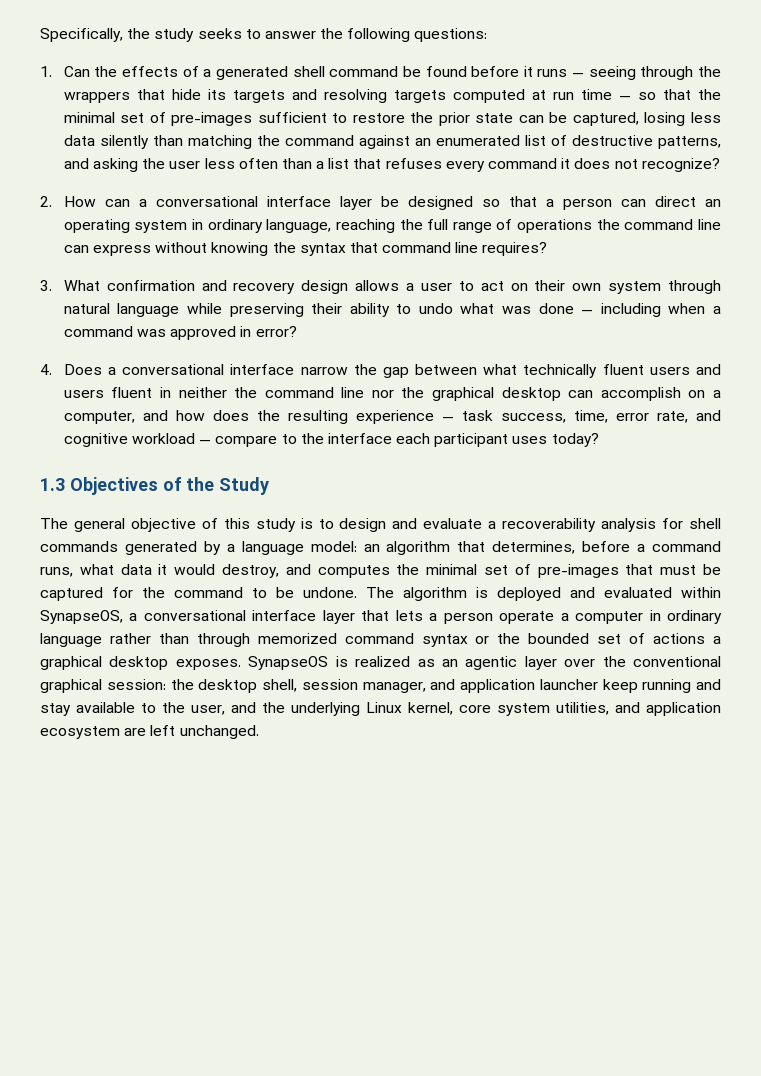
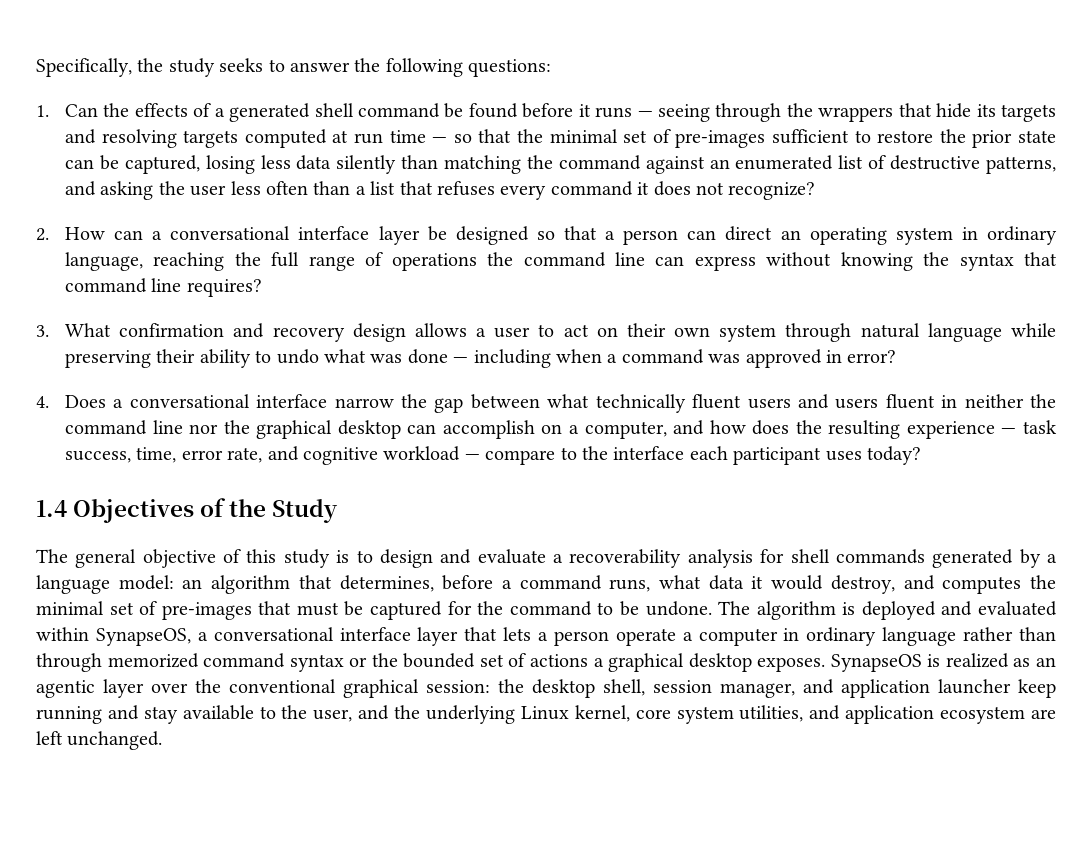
[40,478,65,491] 1.3 -> [36,500,67,517] 1.4

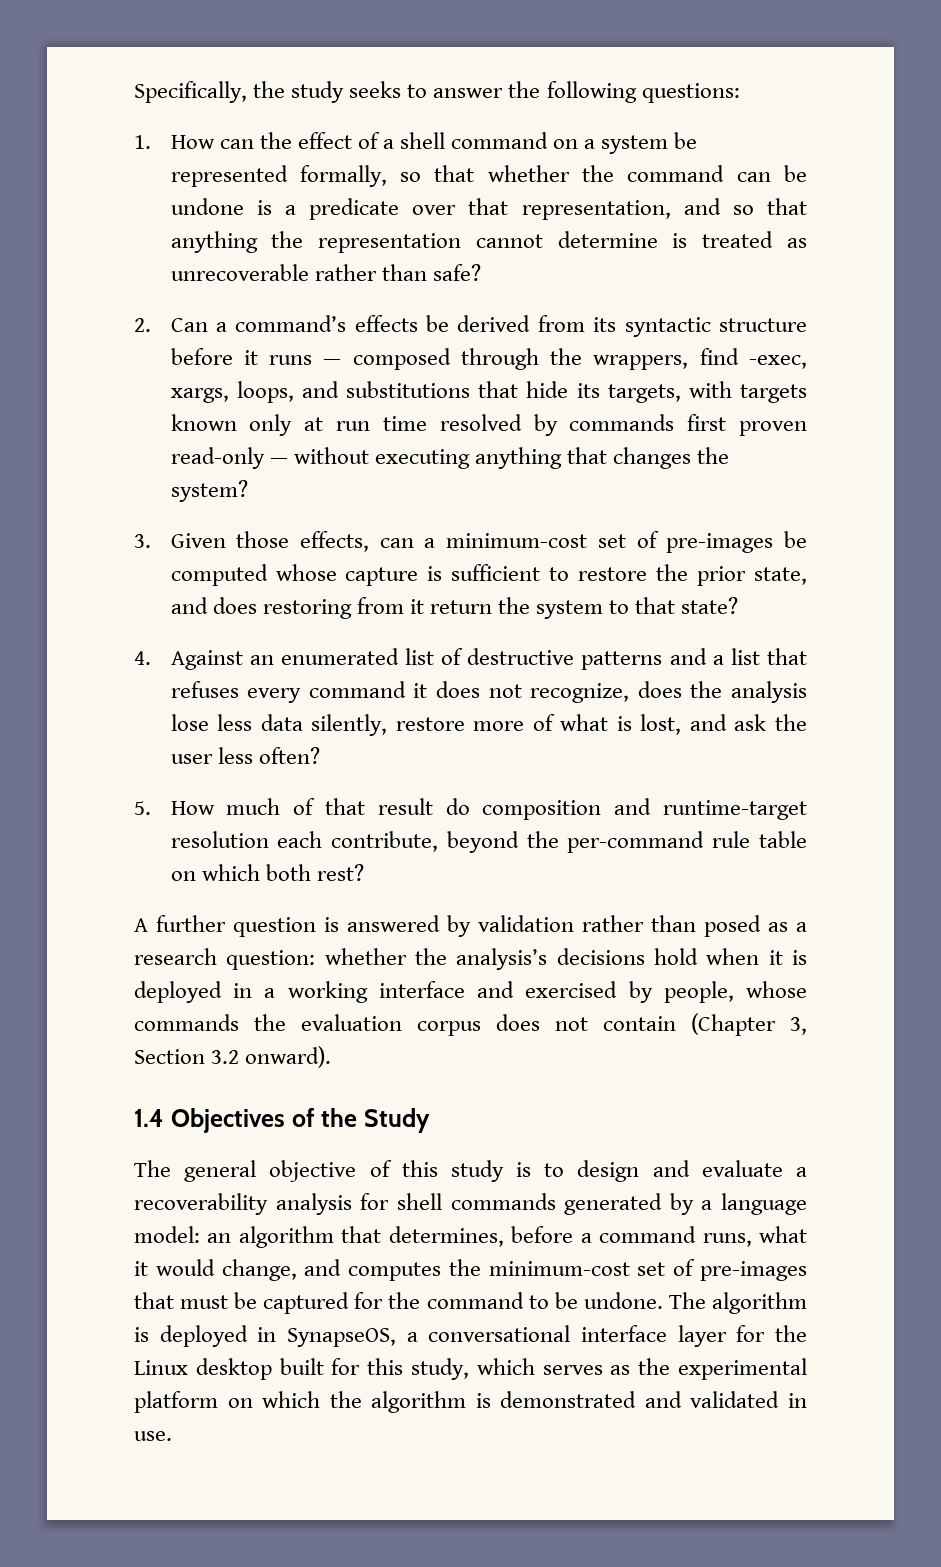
[65,103,188,117] Can the effects -> [170,132,352,149] How can the effect
[229,103,311,122] generated -> (394, 144) none
[444,103,518,118] be found -> [553,132,698,154] [170,165,807,187] [170,198,807,220] [170,231,807,253] [170,264,481,281] [134,315,807,337] on a system be represented formally, so that whether the command can be undone is a predicate over that representation, and so that anything the representation cannot determine is treated as unrecoverable rather than safe? // 2. Can a command’s effects be derived from its syntactic structure
[658,104,711,122] seeing -> [352,348,451,370] composed
[818,103,1056,122] [65,129,766,148] wrappers that hide its targets and resolving targets computed at run time — so that the minimal set of pre-images -> [593,348,807,370] [170,381,807,403] [170,414,807,436] [170,447,730,469] [170,480,248,502] [134,531,807,553] [170,564,443,586] wrappers, find -exec, xargs, loops, and substitutions that hide its targets, with targets known only at run time resolved by commands first proven read-only — without executing anything that changes the system? // 3. Given those effects, can a minimum-cost set of pre-images be computed whose capture is
[1018,130,1057,143] [65,155,705,174] state can be captured, losing less data silently than matching the command against -> [754,567,807,585] [170,597,739,619] [134,650,243,670] state, and does restoring from it return the system to that state? // 4. Against
[986,156,1057,174] [65,181,351,200] patterns, and asking the user less often than -> [581,648,707,670] patterns and
[728,182,816,200] [36,226,1058,245] [65,252,1057,271] [65,278,262,297] [36,323,1056,342] [65,349,897,368] [36,394,1056,413] [65,420,1058,439] [65,446,922,465] recognize? // 2. How can a conversational interface layer be designed so that a person can direct an operating system in ordinary language, reaching the full range of operations the command line can express without knowing the syntax that command line requires? // 3. What confirmation and recovery design allows a user to act on their own system through natural language while preserving their ability to undo what was done — including when a command was approved in error? // 4. Does a conversational interface narrow the gap between what technically fluent users and users fluent in neither the command line nor the graphical desktop can accomplish on a computer, and how does the resulting experience — task success, time, error rate, and cognitive workload — compare to the interface each participant uses today? -> [530,681,807,703] [170,714,807,736] [170,747,320,764] [134,798,807,820] [170,831,807,853] [170,864,364,881] [134,915,807,937] [134,948,807,970] [134,981,807,1003] [134,1013,807,1036] [134,1046,332,1068] recognize, does the analysis lose less data silently, restore more of what is lost, and ask the user less often? // 5. How much of that result do composition and runtime-target resolution each contribute, beyond the per-command rule table on which both rest? // A further question is answered by validation rather than posed as a research question: whether the analysis’s decisions hold when it is deployed in a working interface and exercised by people, whose commands the evaluation corpus does not contain (Chapter 3, Section 3.2 onward).
[708,575,744,590] data -> (807, 1234) none
[830,575,895,594] destroy, -> [221,1259,297,1281] change,
[36,601,104,615] minimal -> [488,1261,630,1276] minimum-cost
[941,601,1057,616] [36,627,89,641] and evaluated within -> [257,1327,277,1342] in
[464,627,1056,646] [36,653,1056,672] [36,679,1056,698] [36,705,1057,724] [36,731,163,750] that lets a person operate a computer in ordinary language rather than through memorized command syntax or the bounded set of actions a graphical desktop exposes. SynapseOS is realized as an agentic layer over the conventional graphical session: the desktop shell, session manager, and application launcher keep running and stay available to the user, and the underlying Linux kernel, core system utilities, and application ecosystem are left unchanged. -> [736,1325,807,1342] [134,1358,807,1380] [134,1391,807,1413] [134,1431,172,1441] for the Linux desktop built for this study, which serves as the experimental platform on which the algorithm is demonstrated and validated in use.

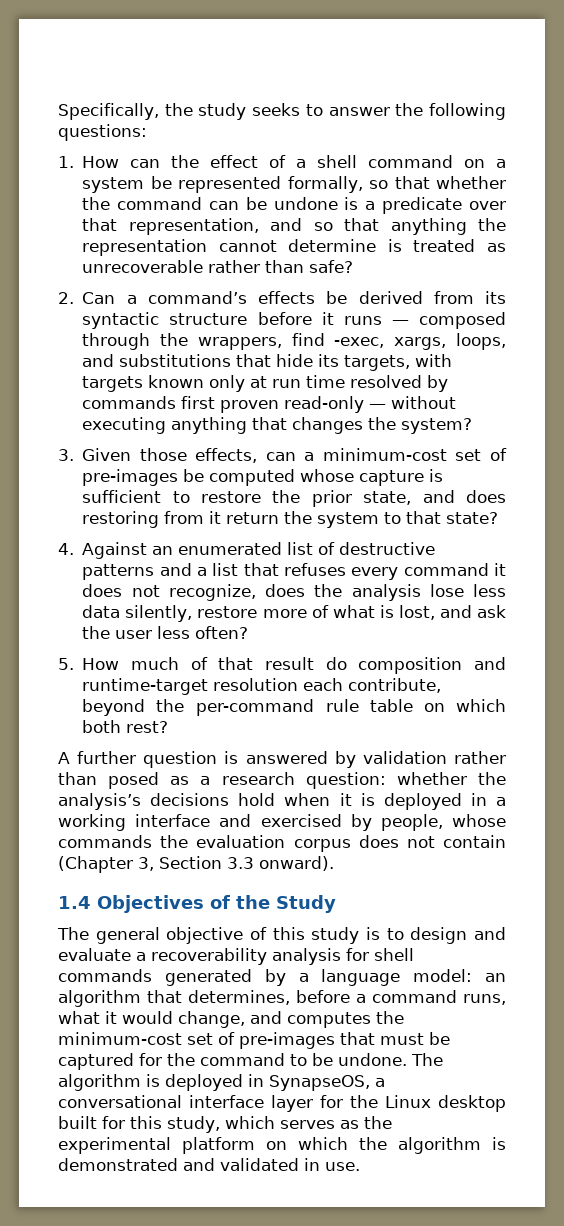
[211,1050,240,1064] 3.2 -> [227,857,254,869] 3.3

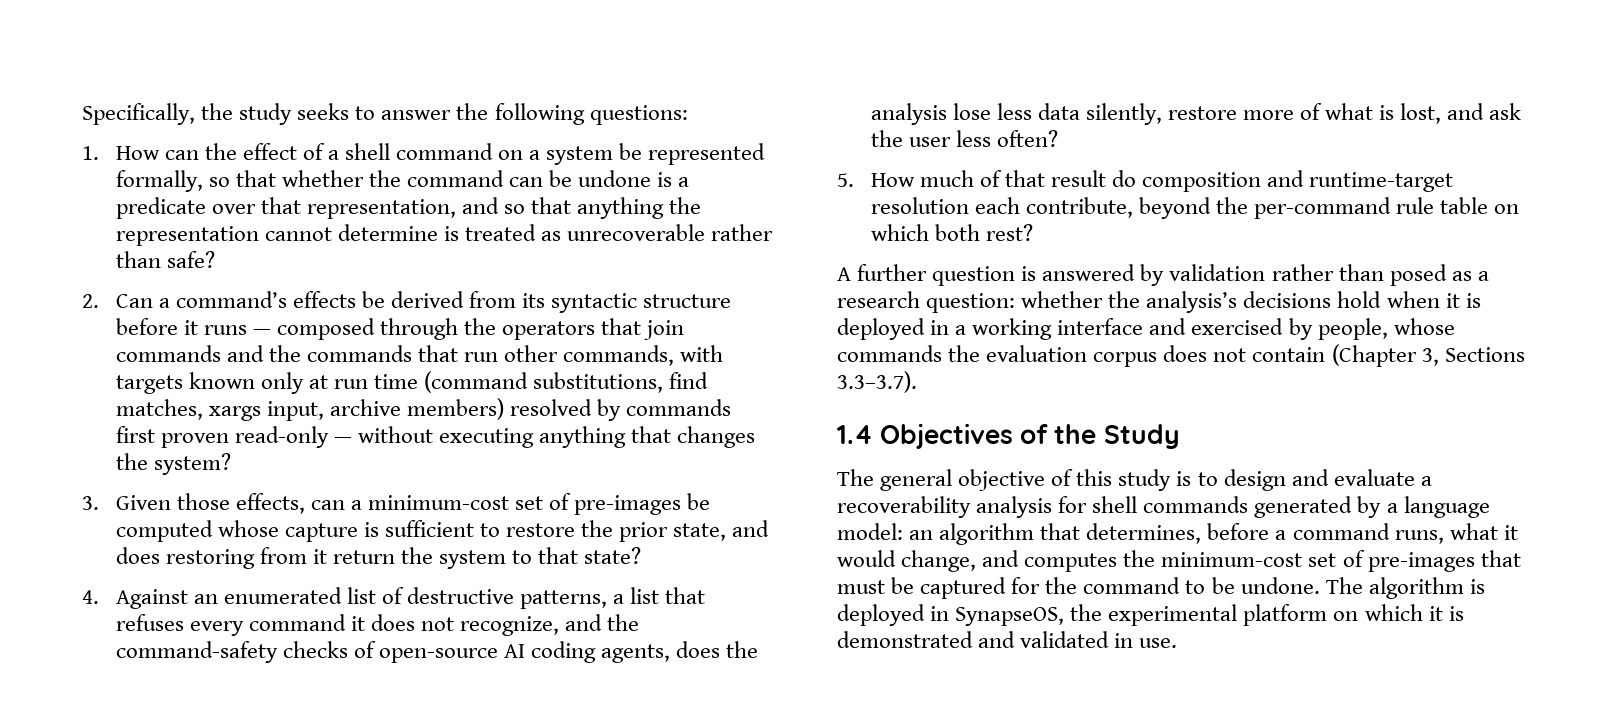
[197,333,507,350] [82,354,411,371] wrappers, find -exec, xargs, loops, and substitutions that hide its targets, -> [502,318,685,340] [115,345,675,366] operators that join commands and the commands that run other commands,
(346, 381) none -> [423,371,709,393] [115,398,504,421] (command substitutions, find matches, xargs input, archive members)
[82,563,192,580] patterns and -> [519,590,607,609] patterns,
(256, 592) none -> [565,614,640,631] [115,641,670,663] and the command-safety checks of open-source AI coding agents,
[159,856,334,871] Section 3.3 onward). -> [1444,347,1525,362] [837,371,917,393] Sections 3.3–3.7).
[375,1078,385,1087] [58,1095,506,1112] [58,1116,359,1133] a conversational interface layer for the Linux desktop built for this study, which serves as -> (1065, 616) none
[359,1137,481,1154] the algorithm -> [1428,606,1443,621] it

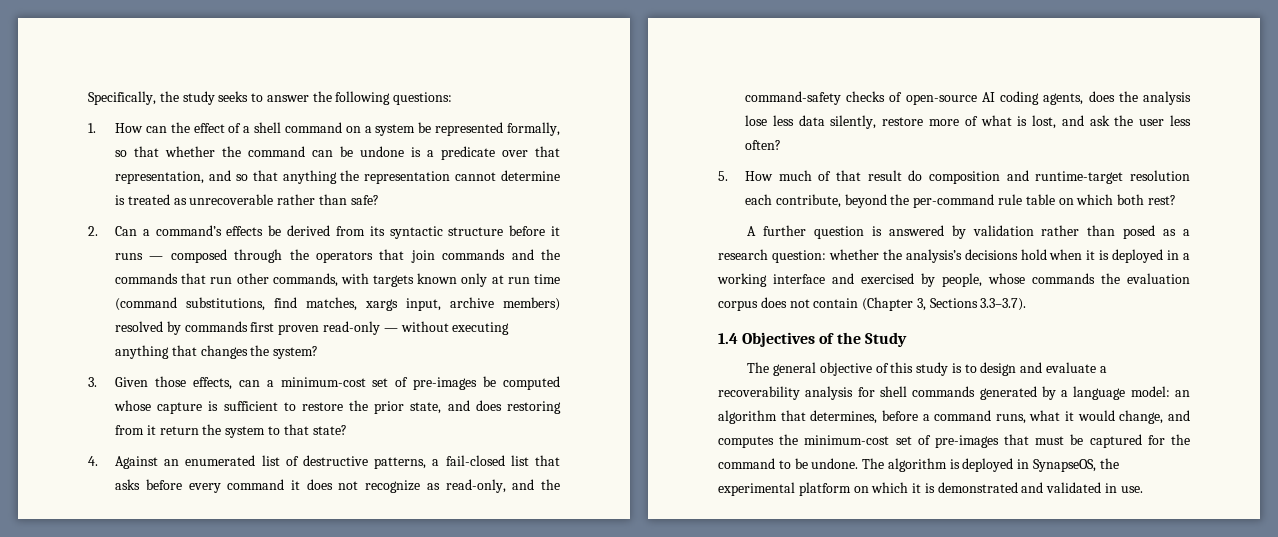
(625, 599) none -> [445,455,505,466] fail-closed
[115,614,184,631] refuses -> [115,479,182,490] asks before
[459,616,559,636] recognize, -> [365,479,506,493] recognize as read-only,

